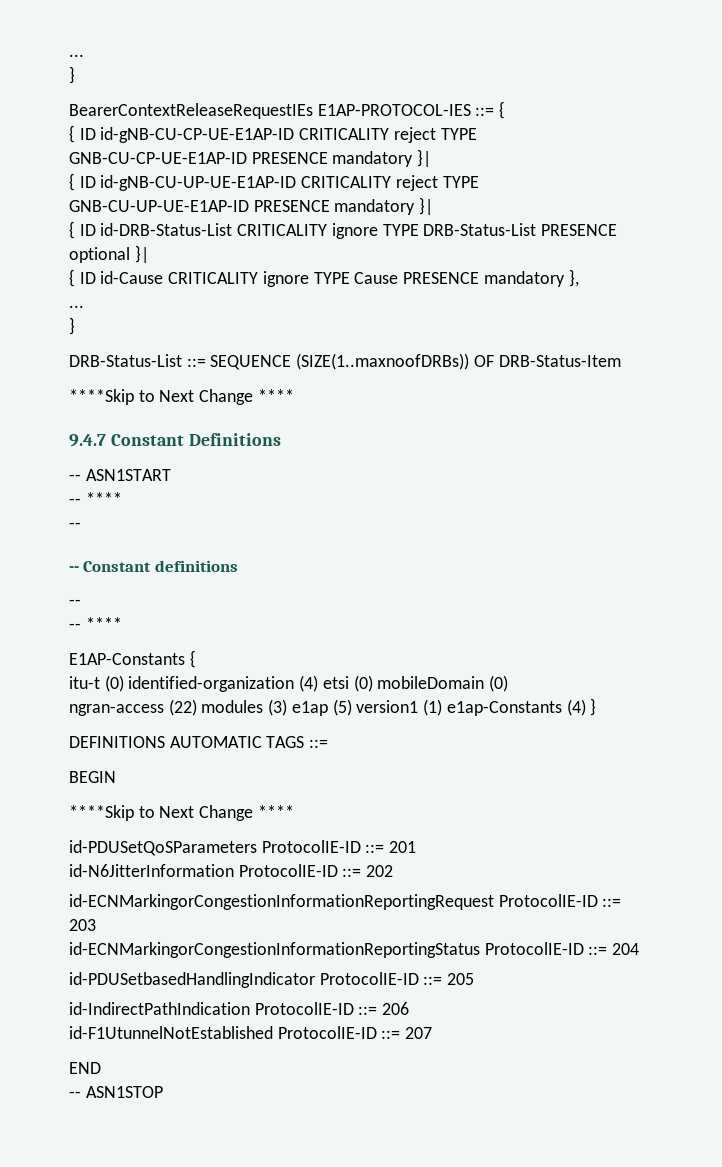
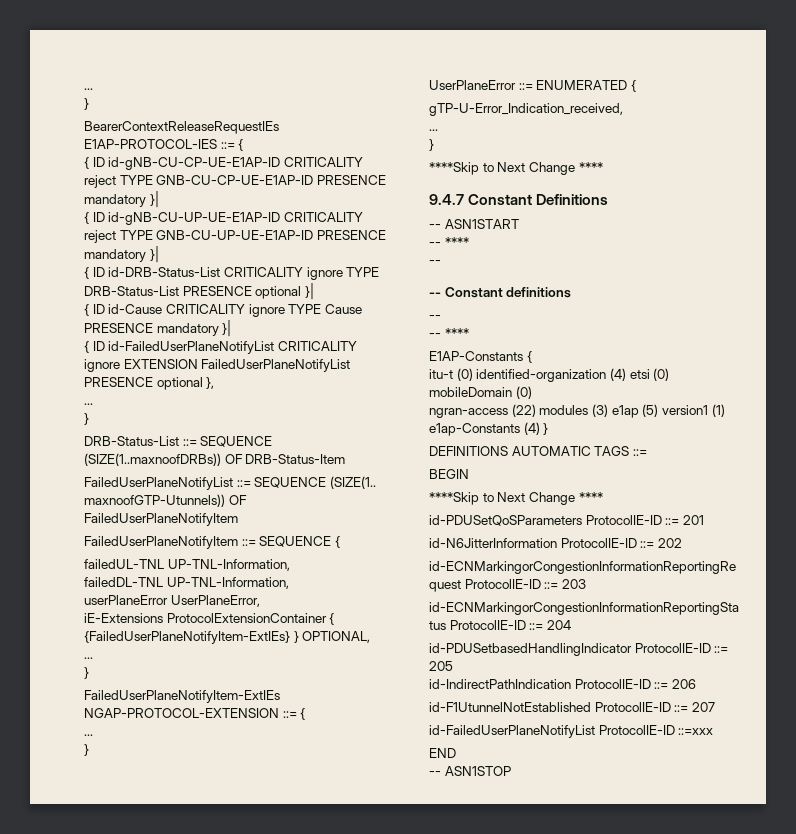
(565, 279) none -> [222,320,232,337] [84,341,357,354] [84,359,351,372] [84,377,203,390] }| // { ID id-FailedUserPlaneNotifyList CRITICALITY ignore EXTENSION FailedUserPlaneNotifyList PRESENCE optional
(621, 361) none -> [84,476,376,490] [84,494,247,507] [84,513,238,526] [84,536,340,549] [84,559,290,571] [84,577,289,589] [84,595,260,607] [84,613,335,625] [84,631,371,644] [84,657,93,659] [84,667,89,679] [84,690,280,703] [84,708,306,720] [84,734,93,736] [84,744,89,756] [429,80,636,92] [429,103,623,116] [429,129,438,131] [429,139,434,151] // FailedUserPlaneNotifyList ::= SEQUENCE (SIZE(1.. maxnoofGTP-Utunnels)) OF FailedUserPlaneNotifyItem // FailedUserPlaneNotifyItem ::= SEQUENCE { // failedUL-TNL UP-TNL-Information, // failedDL-TNL UP-TNL-Information, // userPlaneError UserPlaneError, // iE-Extensions ProtocolExtensionContainer { {FailedUserPlaneNotifyItem-ExtIEs} } OPTIONAL, // ... // } // FailedUserPlaneNotifyItem-ExtIEs NGAP-PROTOCOL-EXTENSION ::= { // ... // } // UserPlaneError ::= ENUMERATED { // gTP-U-Error_Indication_received, // ... // }
(433, 1033) none -> [429,725,714,738] // id-FailedUserPlaneNotifyList ProtocolIE-ID ::=xxx

